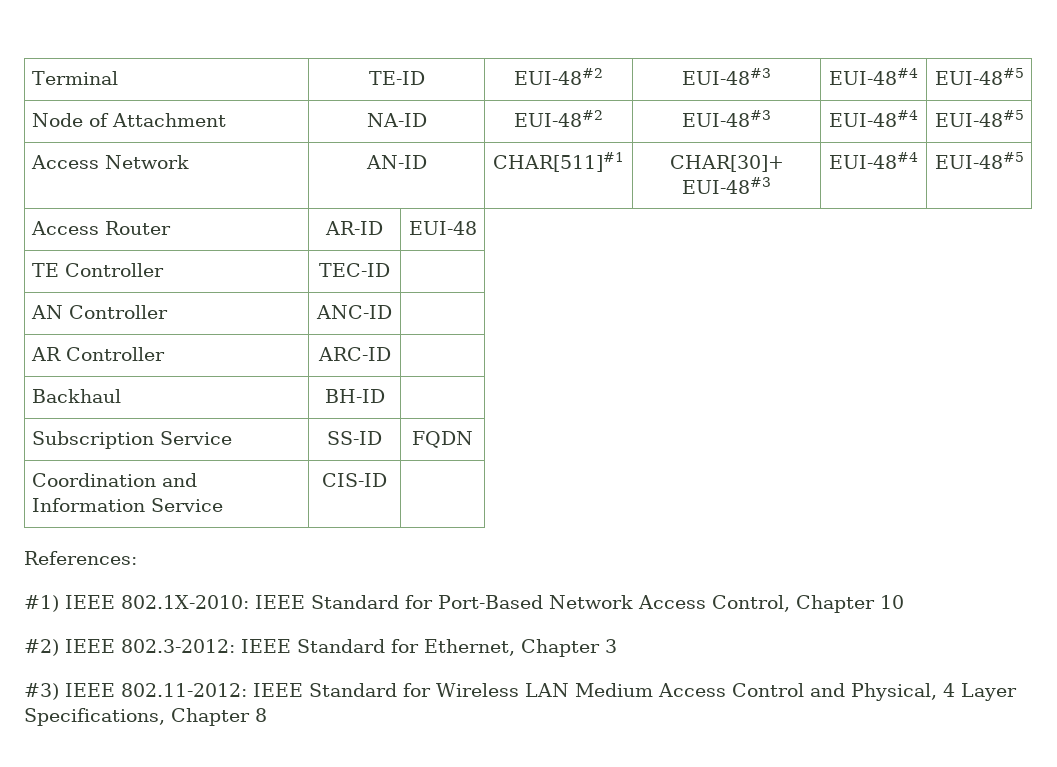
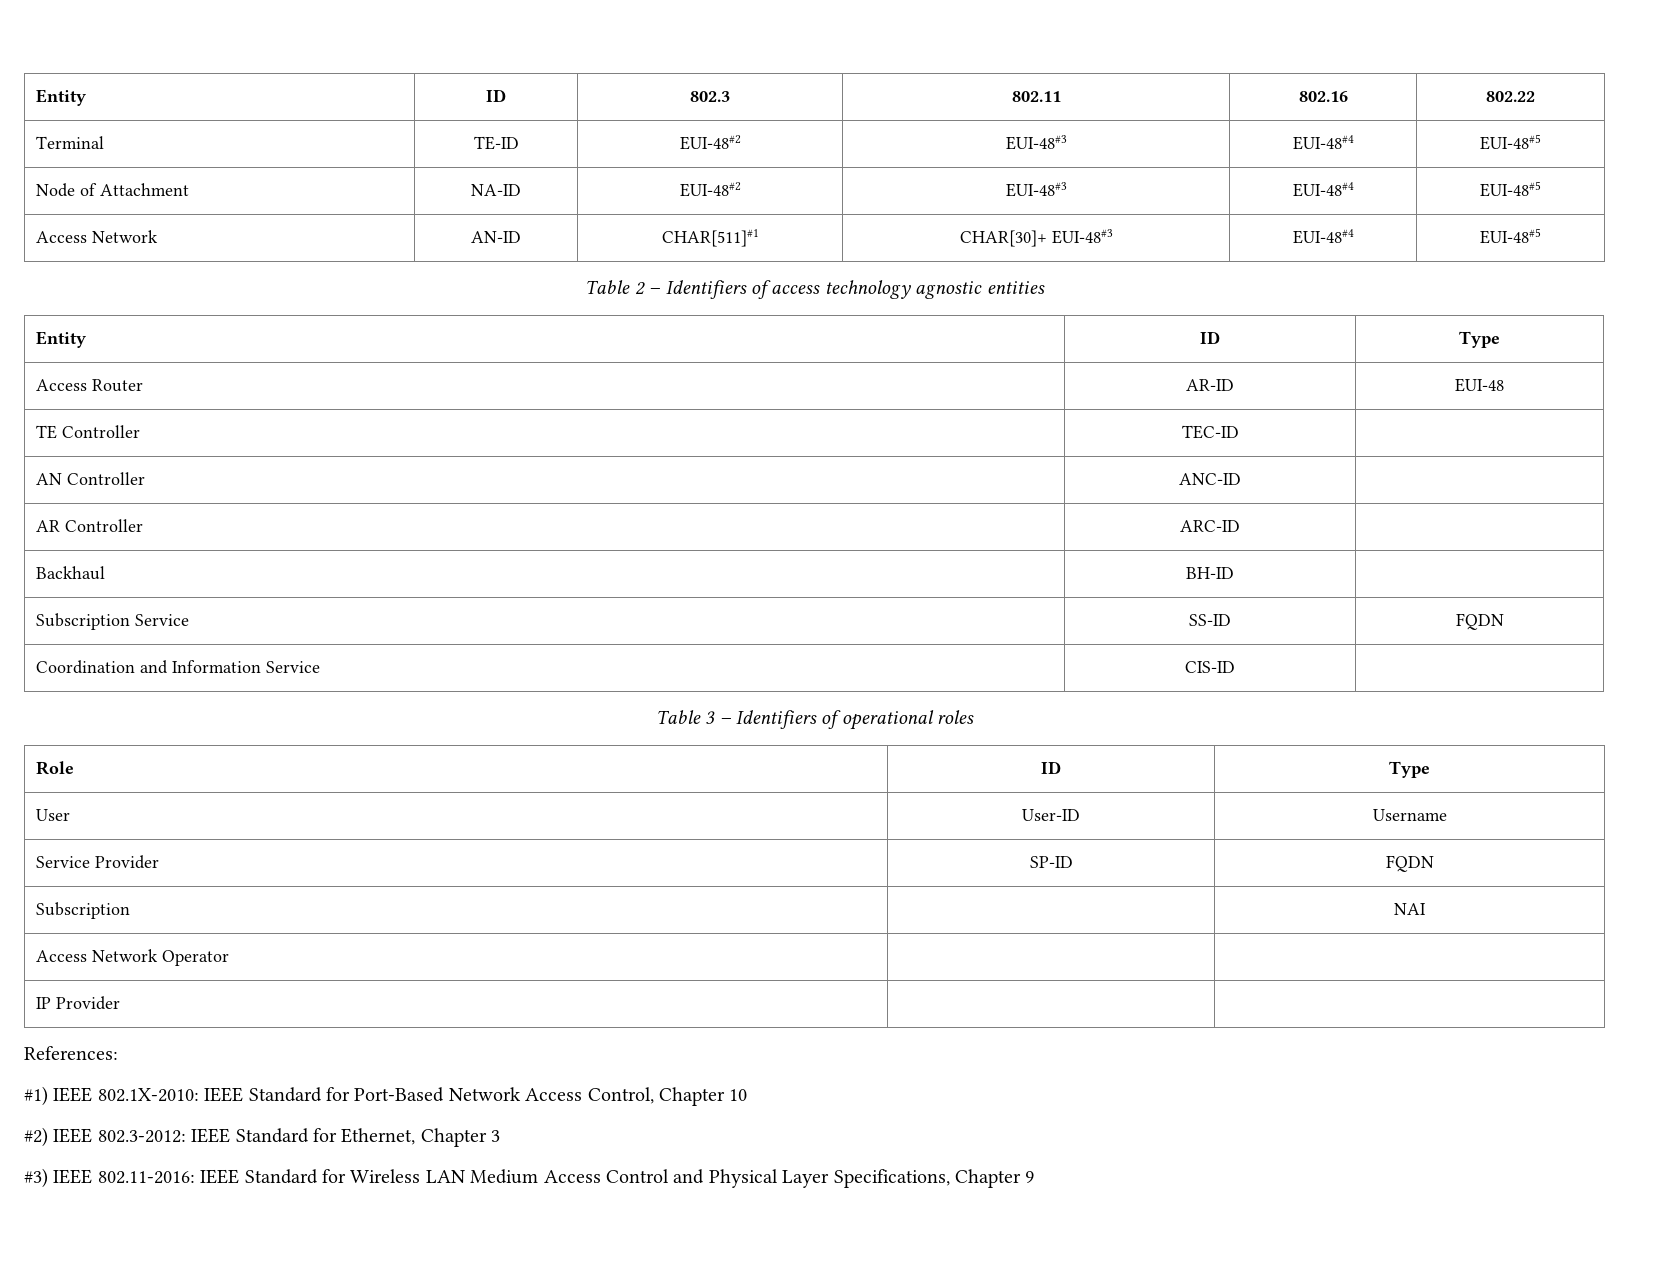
(31, 78) none -> [36,89,87,106] [486,89,506,102] [690,91,730,102] [1011,91,1061,102] [1298,91,1348,102] [1486,91,1535,102] Entity | ID | 802.3 | 802.11 | 802.16 | 802.22 //
(1024, 160) none -> [585,280,1045,299] [36,331,87,348] [1200,331,1220,344] [1459,331,1500,348] // Table 2 – Identifiers of access technology agnostic entities // Entity | ID | Type
(387, 480) none -> [655,710,975,730] [36,761,75,775] [1041,761,1061,774] [1389,761,1430,778] [36,809,71,821] [1022,809,1080,821] [1372,809,1447,821] [36,855,160,869] [1029,856,1073,868] [1385,855,1434,872] [36,902,131,919] [1394,903,1426,915] [36,949,230,966] [36,996,121,1010] // Table 3 – Identifiers of operational roles // Role | ID | Type // User | User-ID | Username // Service Provider | SP-ID | FQDN // Subscription | | NAI // Access Network Operator | | // IP Provider | |
[121,683,247,697] 802.11-2012: -> [97,1171,195,1184] 802.11-2016:
[851,683,955,701] Physical, 4 -> [708,1169,778,1188] Physical
[255,708,267,722] 8 -> [1025,1171,1035,1183] 9

